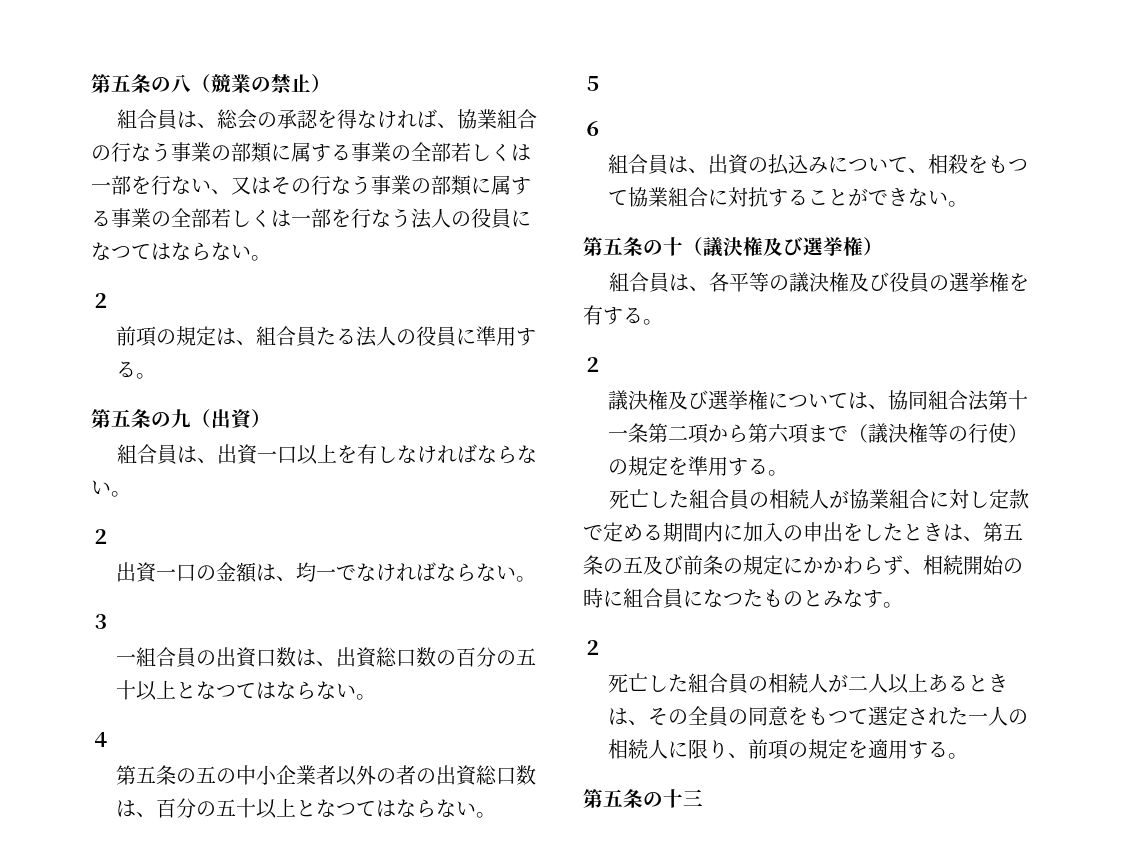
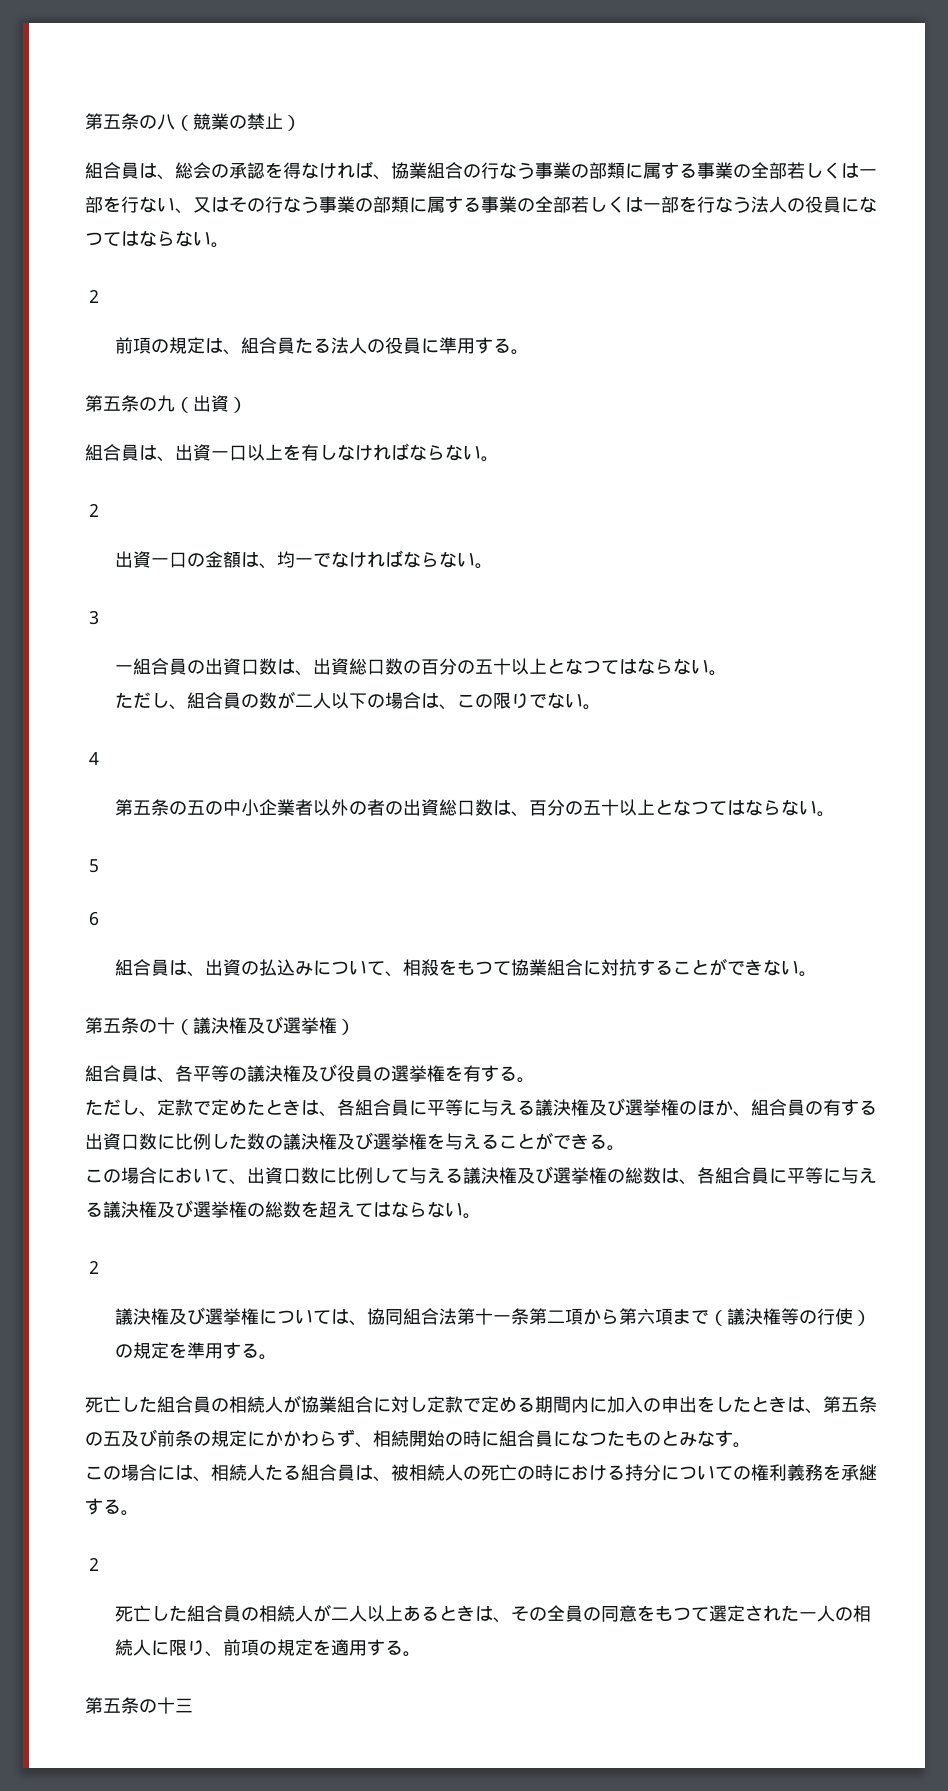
(376, 697) none -> [115,691,602,710] // ただし、組合員の数が二人以下の場合は、この限りでない。
(663, 322) none -> [85,1098,877,1117] [85,1132,625,1151] [85,1166,877,1185] [85,1200,481,1219] // ただし、定款で定めたときは、各組合員に平等に与える議決権及び選挙権のほか、組合員の有する出資口数に比例した数の議決権及び選挙権を与えることができる。 // この場合において、出資口数に比例して与える議決権及び選挙権の総数は、各組合員に平等に与える議決権及び選挙権の総数を超えてはならない。
(903, 605) none -> [85,1464,877,1482] [85,1498,139,1516] // この場合には、相続人たる組合員は、被相続人の死亡の時における持分についての権利義務を承継する。

